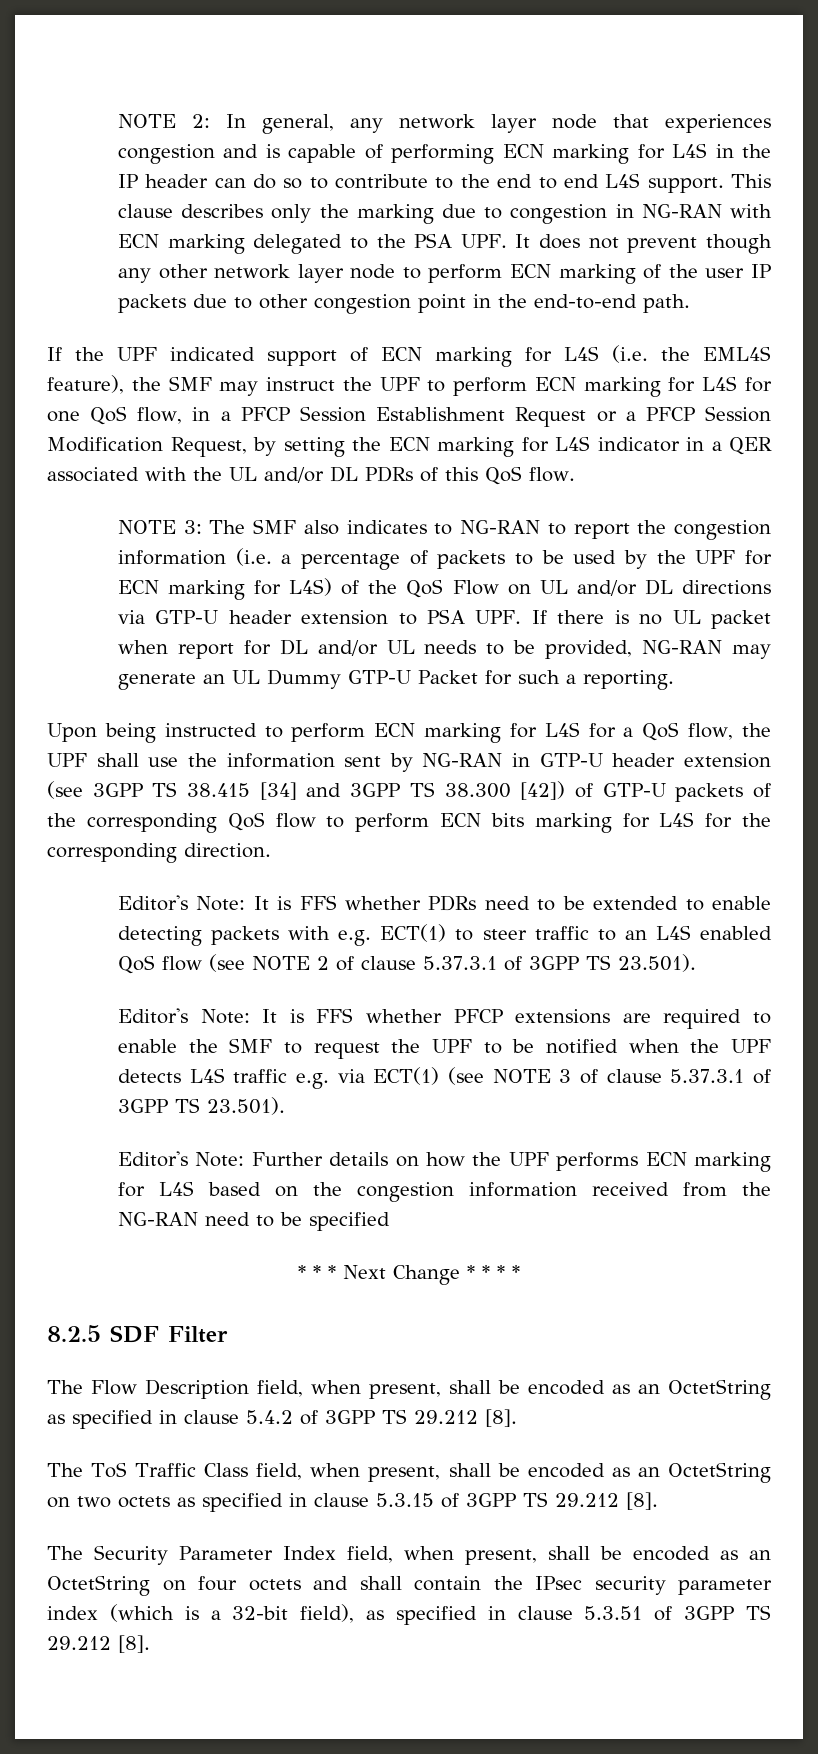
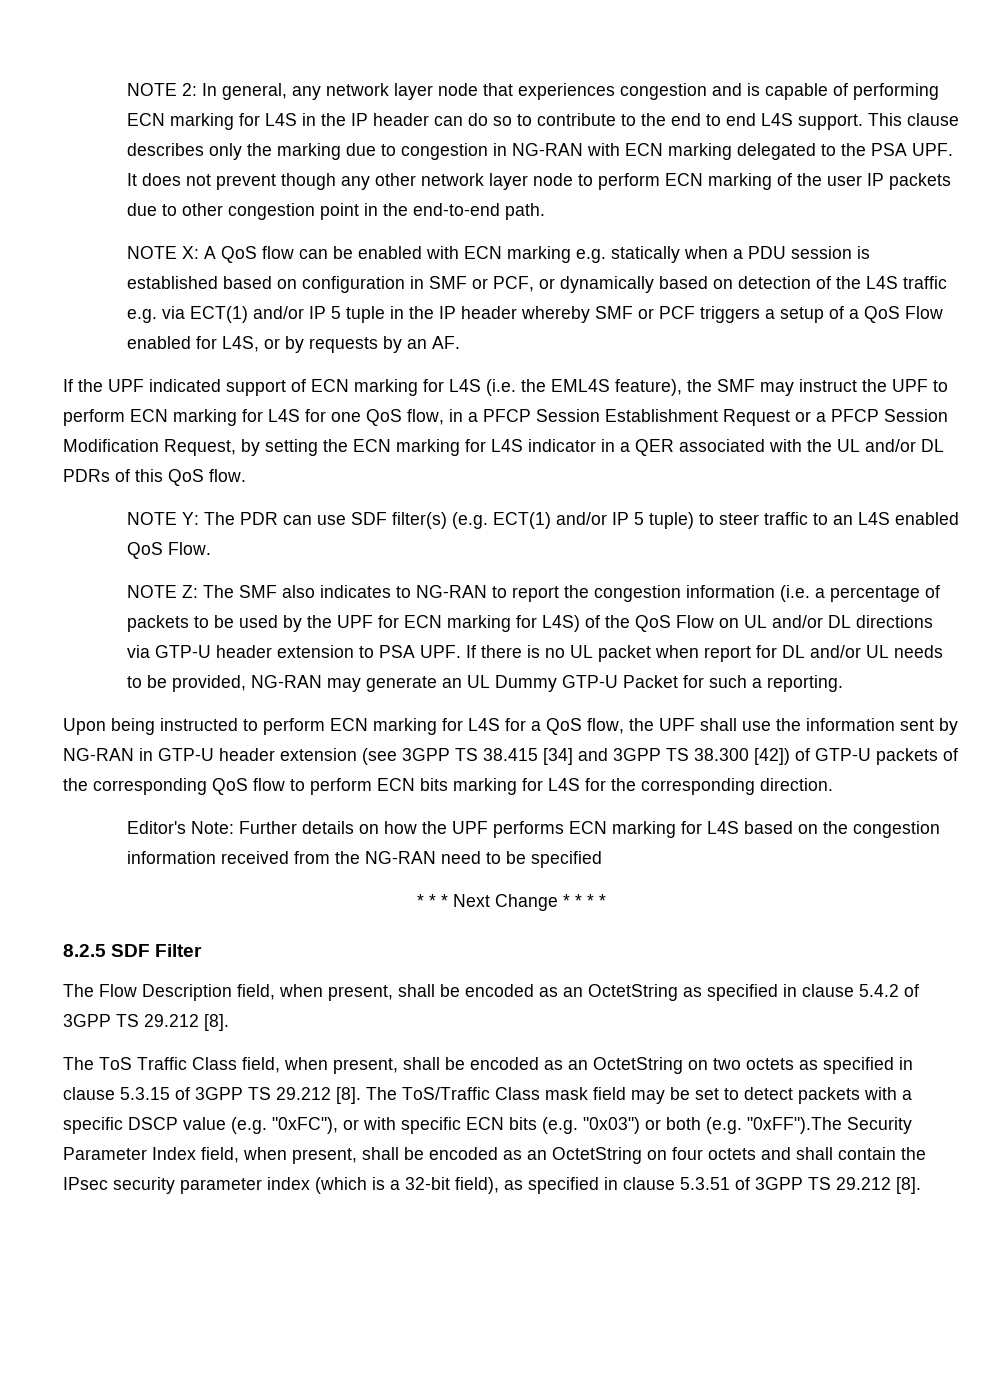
(690, 303) none -> [126,246,870,263] [126,276,947,293] [126,306,943,323] [126,336,460,353] // NOTE X: A QoS flow can be enabled with ECN marking e.g. statically when a PDU session is established based on configuration in SMF or PCF, or dynamically based on detection of the L4S traffic e.g. via ECT(1) and/or IP 5 tuple in the IP header whereby SMF or PCF triggers a setup of a QoS Flow enabled for L4S, or by requests by an AF.
[183,520,202,534] 3: -> [181,512,959,529] [126,542,211,559] [126,585,198,598] Y: The PDR can use SDF filter(s) (e.g. ECT(1) and/or IP 5 tuple) to steer traffic to an L4S enabled QoS Flow. // NOTE Z:
[117,895,772,911] [117,924,772,946] [117,954,696,974] [117,1008,771,1029] [117,1038,772,1059] [117,1067,772,1089] [117,1097,285,1115] // Editor's Note: It is FFS whether PDRs need to be extended to enable detecting packets with e.g. ECT(1) to steer traffic to an L4S enabled QoS flow (see NOTE 2 of clause 5.37.3.1 of 3GPP TS 23.501). // Editor's Note: It is FFS whether PFCP extensions are required to enable the SMF to request the UPF to be notified when the UPF detects L4S traffic e.g. via ECT(1) (see NOTE 3 of clause 5.37.3.1 of 3GPP TS 23.501). -> (833, 784) none
[47,1546,83,1560] // The -> [366,1087,912,1104] [63,1117,842,1134] The ToS/Traffic Class mask field may be set to detect packets with a specific DSCP value (e.g. "0xFC"), or with specific ECN bits (e.g. "0x03") or both (e.g. "0xFF").The

